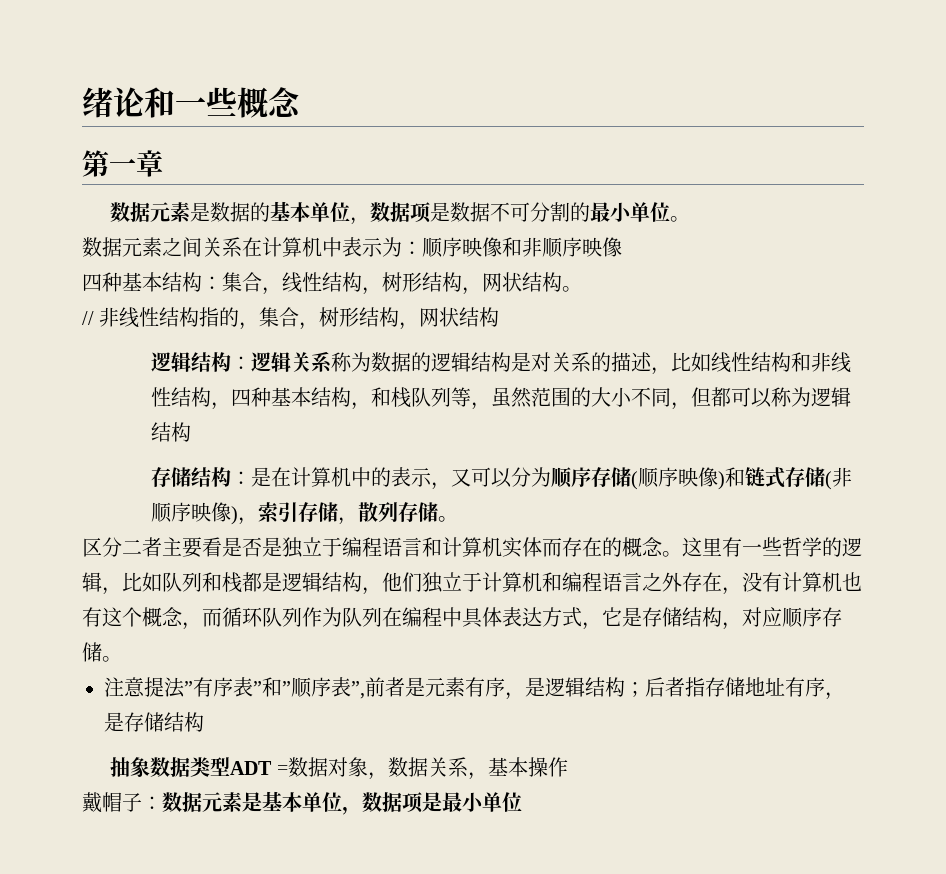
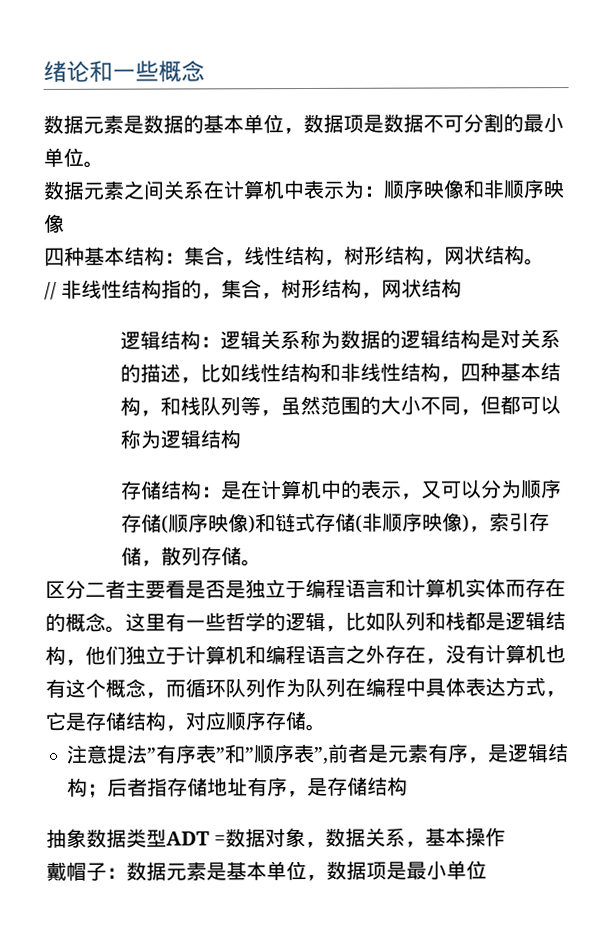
[82,150,163,177] // 第一章 -> (205, 71) none

